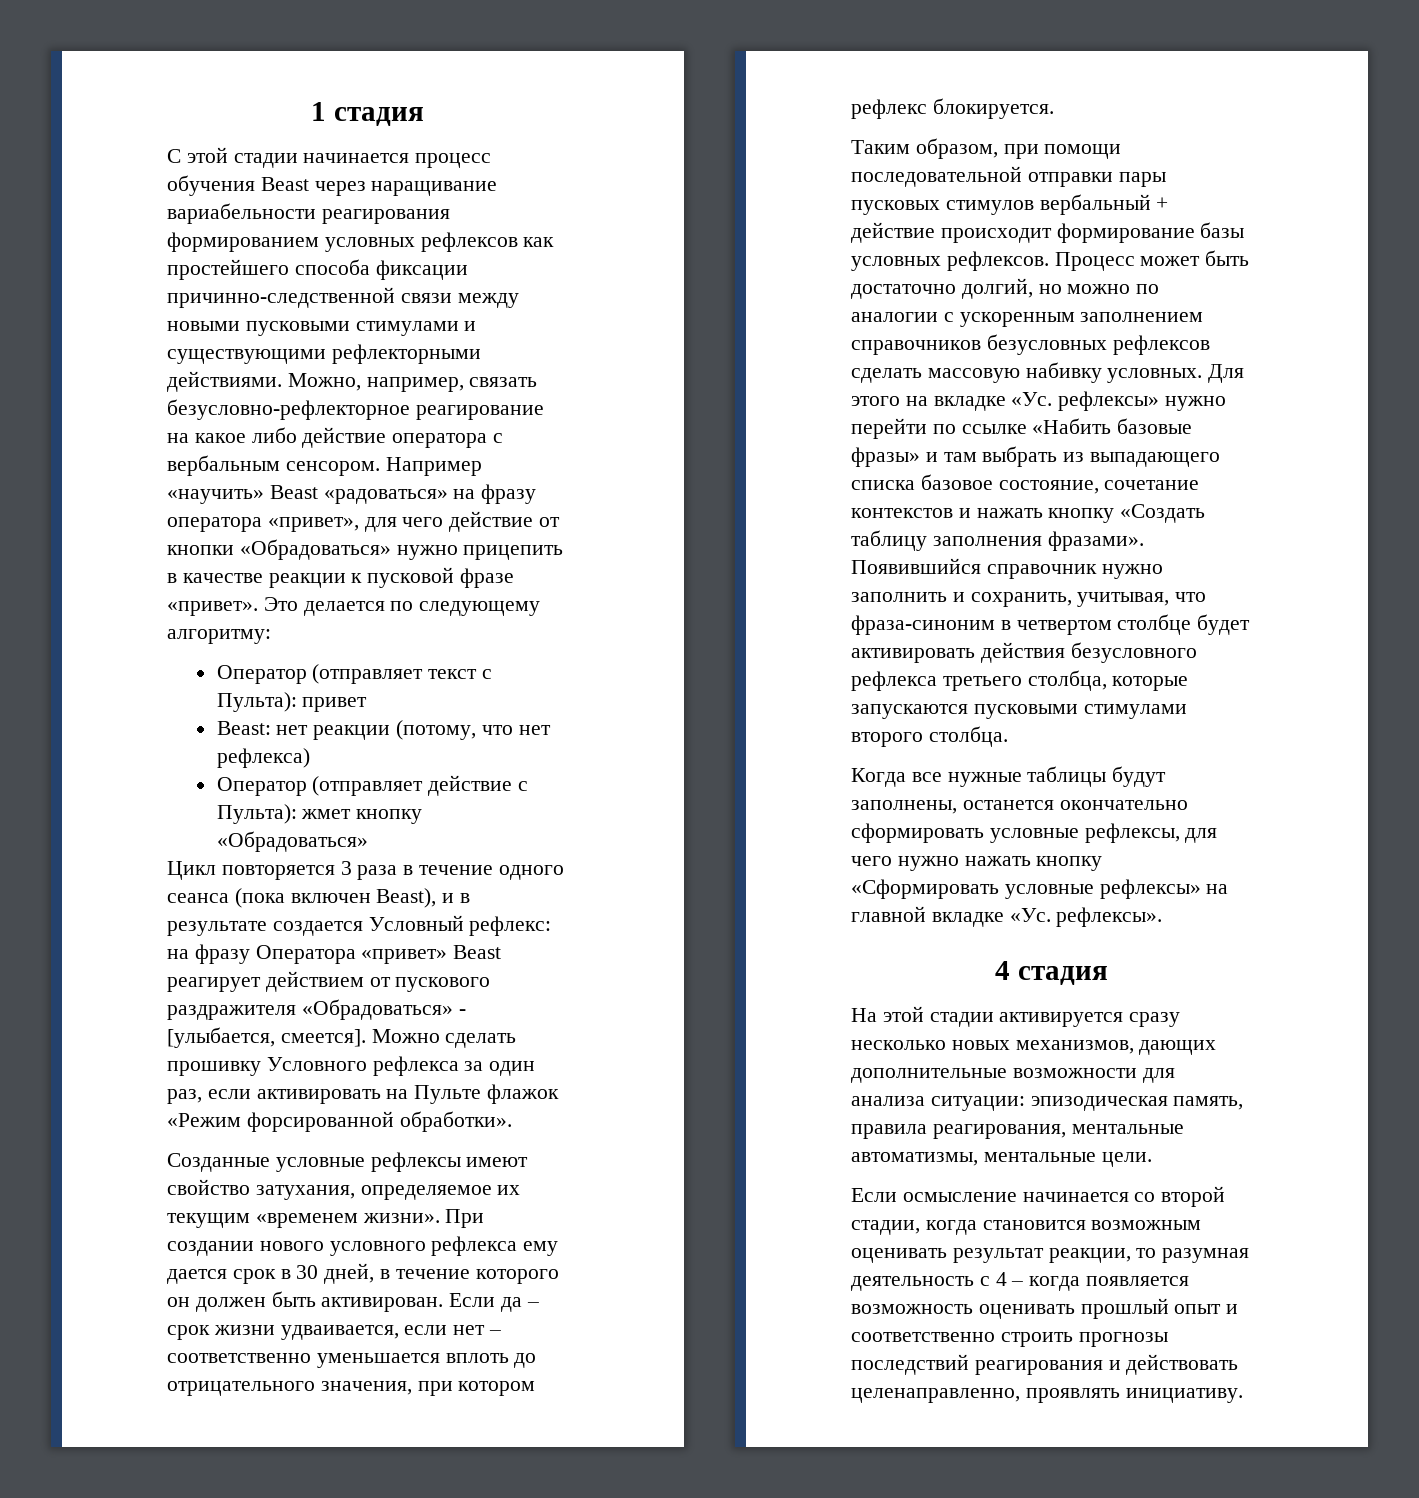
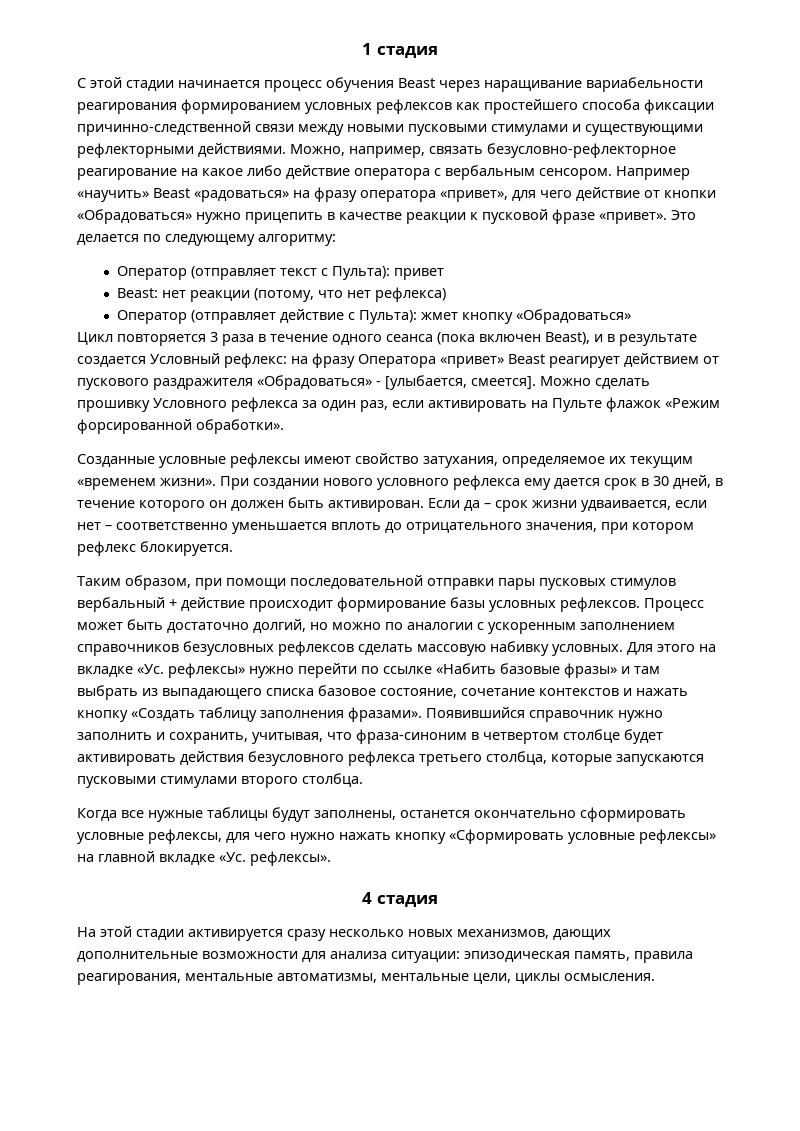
[1101,1152,1152,1167] [851,1186,1226,1207] [851,1220,1202,1235] [851,1248,1250,1263] [851,1272,1190,1291] [851,1298,1239,1319] [851,1332,1168,1347] [851,1354,1239,1375] [851,1388,1243,1403] цели. // Если осмысление начинается со второй стадии, когда становится возможным оценивать результат реакции, то разумная деятельность с 4 – когда появляется возможность оценивать прошлый опыт и соответственно строить прогнозы последствий реагирования и действовать целенаправленно, проявлять инициативу. -> [473,973,655,984] цели, циклы осмысления.

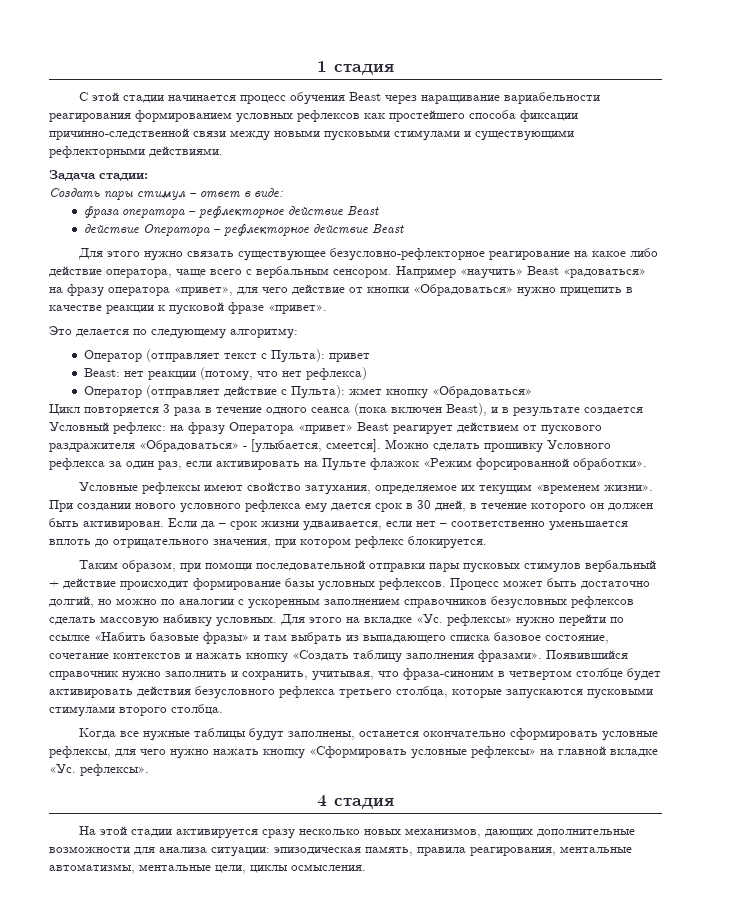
[290,144,483,158] Можно, например, связать -> [49,170,148,181] [49,188,283,200] [83,206,379,218] [83,224,404,236] [78,248,327,261] // Задача стадии: // Создать пары стимул – ответ в виде: // фраза оператора – рефлекторное действие Beast // действие Оператора – рефлекторное действие Beast // Для этого нужно связать существующее
[354,168,430,180] оператора -> [106,269,242,278] оператора, чаще всего
(667, 218) none -> (327, 309) //
[77,454,226,468] Созданные условные -> [79,482,139,492] Условные

